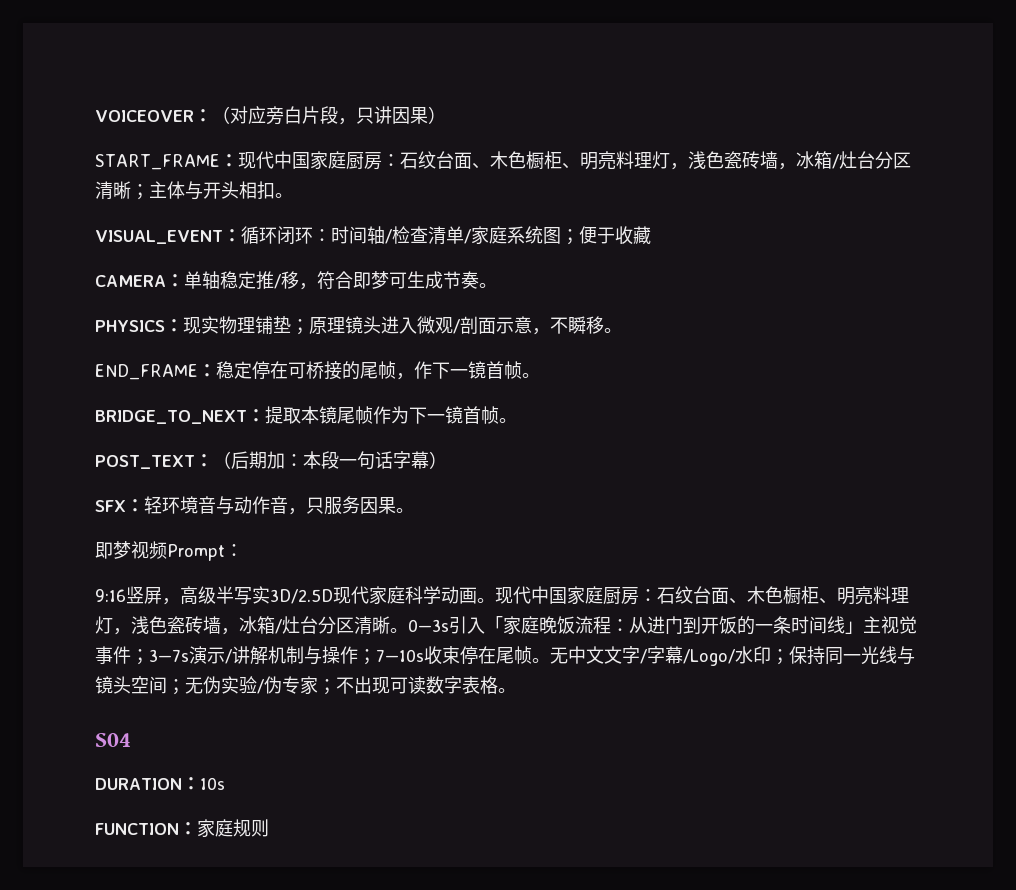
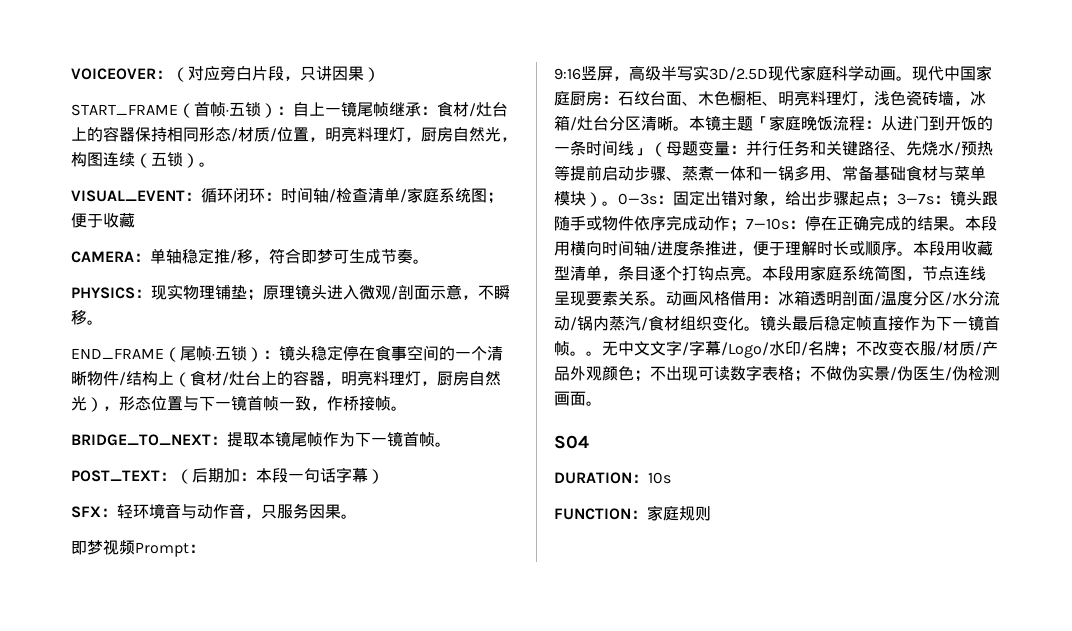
[219,151,911,170] [95,181,275,200] ：现代中国家庭厨房：石纹台面、木色橱柜、明亮料理灯，浅色瓷砖墙，冰箱/灶台分区清晰；主体与开头相扣 -> [178,101,508,118] [71,126,517,142] [71,152,199,168] （首帧·五锁）：自上一镜尾帧继承：食材/灶台上的容器保持相同形态/材质/位置，明亮料理灯，厨房自然光，构图连续（五锁）
[198,361,504,380] ：稳定停在可桥接的尾帧，作下一镜首 -> [164,345,503,362] [71,370,501,387] [71,395,375,412] （尾帧·五锁）：镜头稳定停在食事空间的一个清晰物件/结构上（食材/灶台上的容器，明亮料理灯，厨房自然光），形态位置与下一镜首帧一致，作桥接
[408,616,485,634] 0—3s引入 -> [689,115,753,131] 本镜主题
[863,616,917,634] [95,646,532,665] 主视觉事件；3—7s演示/讲解机制与操作；7—10s收束停在尾帧 -> [650,140,993,157] [554,165,986,181] [554,190,998,207] [554,215,997,232] [554,240,993,256] [554,265,986,281] [554,290,1000,306] [554,315,1000,331] [554,341,586,356] （母题变量：并行任务和关键路径、先烧水/预热等提前启动步骤、蒸煮一体和一锅多用、常备基础食材与菜单模块）。0—3s：固定出错对象，给出步骤起点；3—7s：镜头跟随手或物件依序完成动作；7—10s：停在正确完成的结果。本段用横向时间轴/进度条推进，便于理解时长或顺序。本段用收藏型清单，条目逐个打钩点亮。本段用家庭系统简图，节点连线呈现要素关系。动画风格借用：冰箱透明剖面/温度分区/水分流动/锅内蒸汽/食材组织变化。镜头最后稳定帧直接作为下一镜首帧。
[771,646,915,665] [95,676,318,695] ；保持同一光线与镜头空间；无伪实验/伪专家 -> [801,341,998,357] [554,366,634,381] /名牌；不改变衣服/材质/产品外观颜色
(498, 685) none -> [794,365,1000,382] [554,391,586,406] ；不做伪实景/伪医生/伪检测画面

